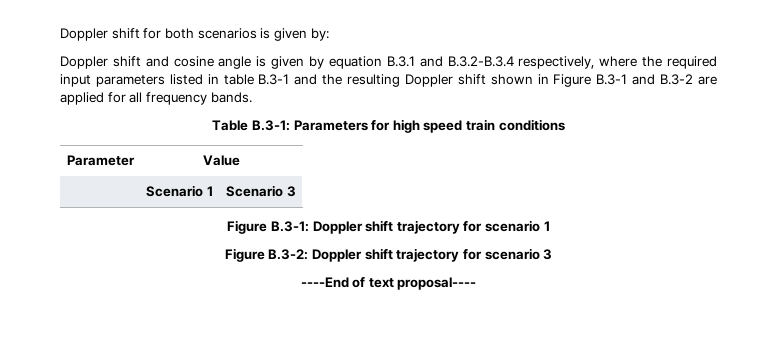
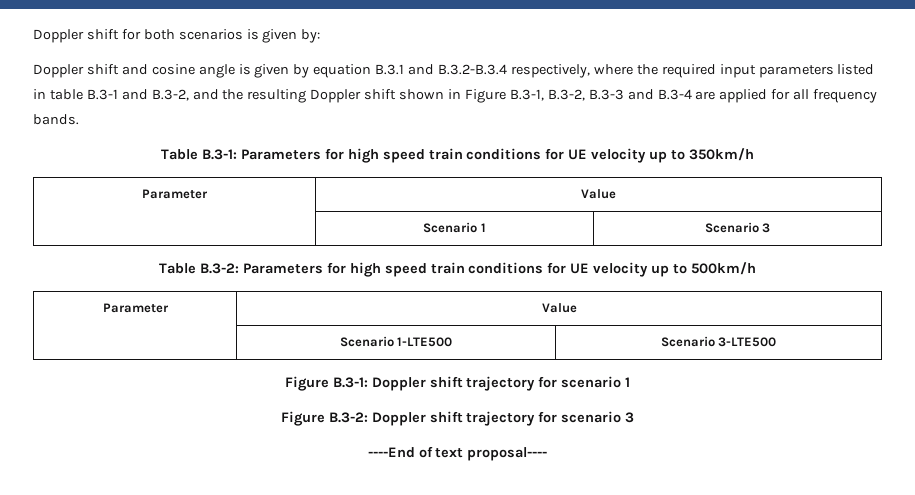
(318, 79) none -> [151,89,219,101] B.3-2, and
[596,74,694,85] B.3-1 and B.3-2 -> [509,89,692,101] B.3-1, B.3-2, B.3-3 and B.3-4
(565, 125) none -> [545,148,754,163] for UE velocity up to 350km/h
(296, 191) none -> [159,262,756,277] [102,303,169,313] [541,303,577,313] [339,336,453,347] [660,336,777,347] // Table B.3-2: Parameters for high speed train conditions for UE velocity up to 500km/h // Parameter | Value // | Scenario 1-LTE500 | Scenario 3-LTE500

